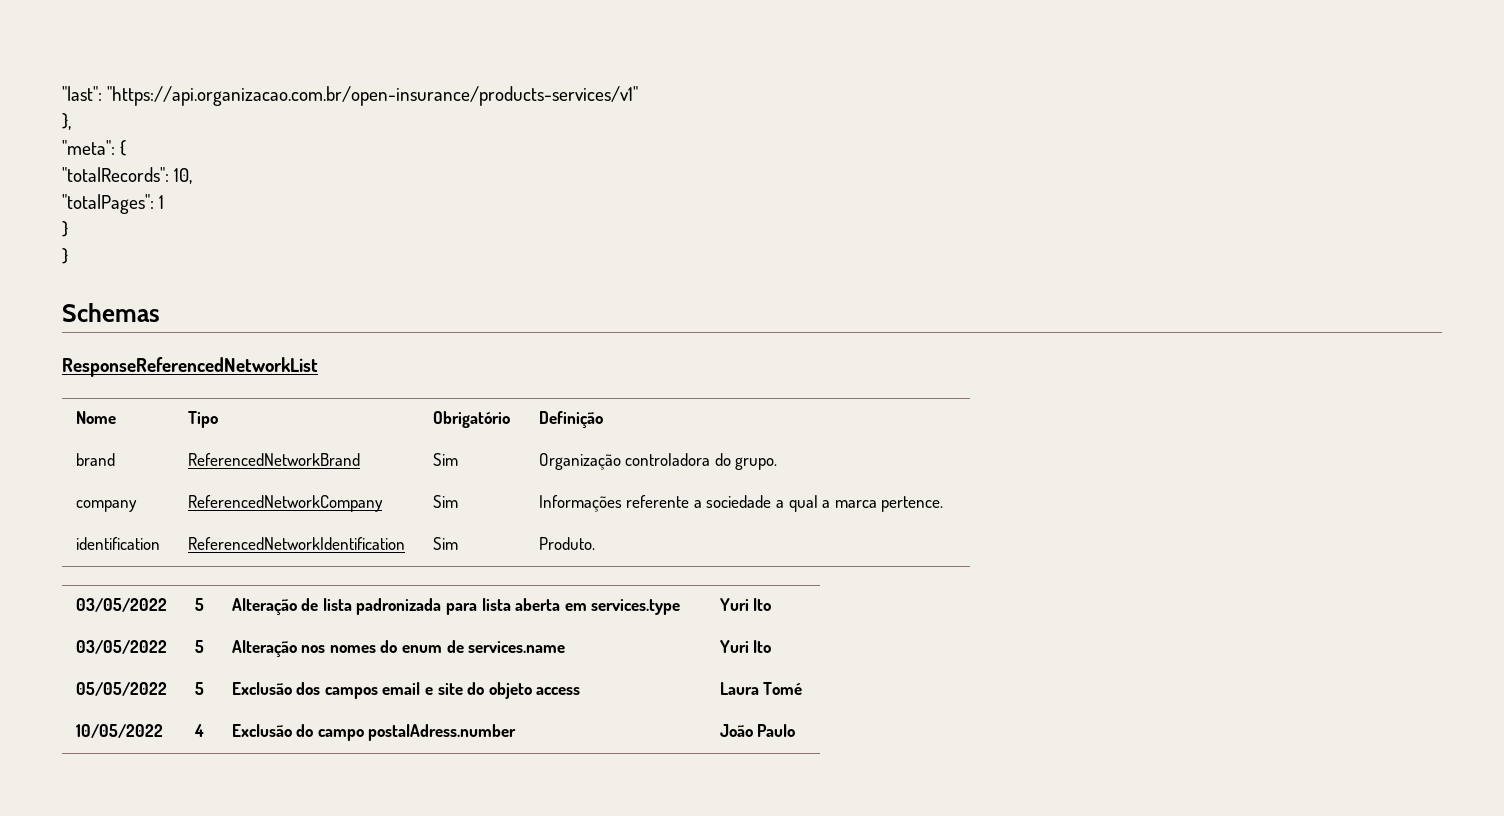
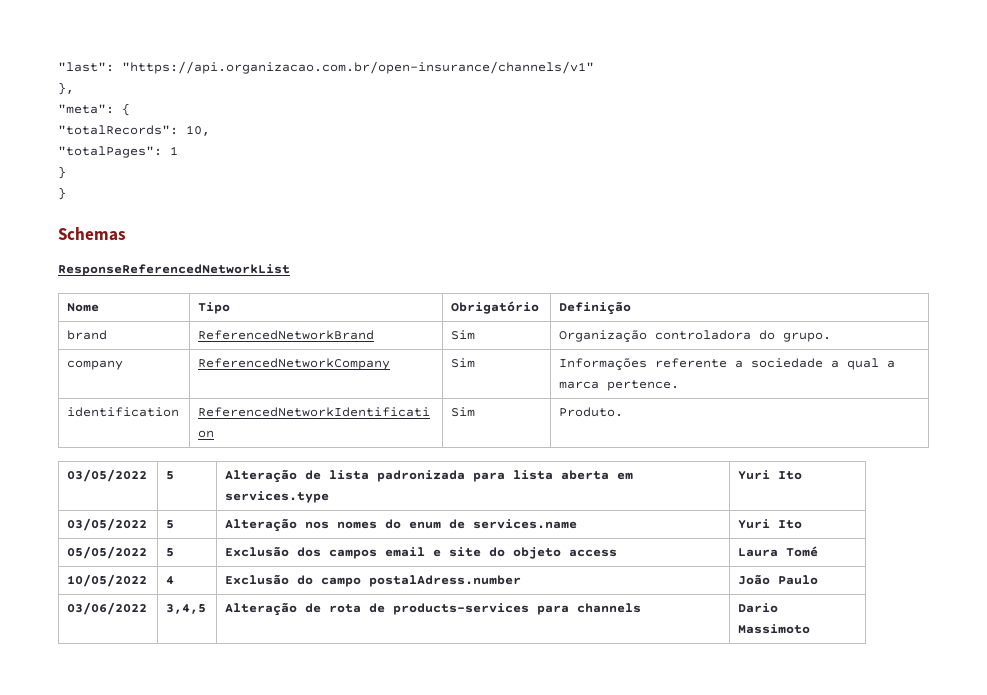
[107,86,639,106] "https://api.organizacao.com.br/open-insurance/products-services/v1" -> [122,61,594,74] "https://api.organizacao.com.br/open-insurance/channels/v1"
(796, 730) none -> [67,602,148,615] [166,604,207,614] [225,602,642,616] [738,603,779,613] [738,624,811,634] // 03/06/2022 | 3,4,5 | Alteração de rota de products-services para channels | Dario Massimoto

